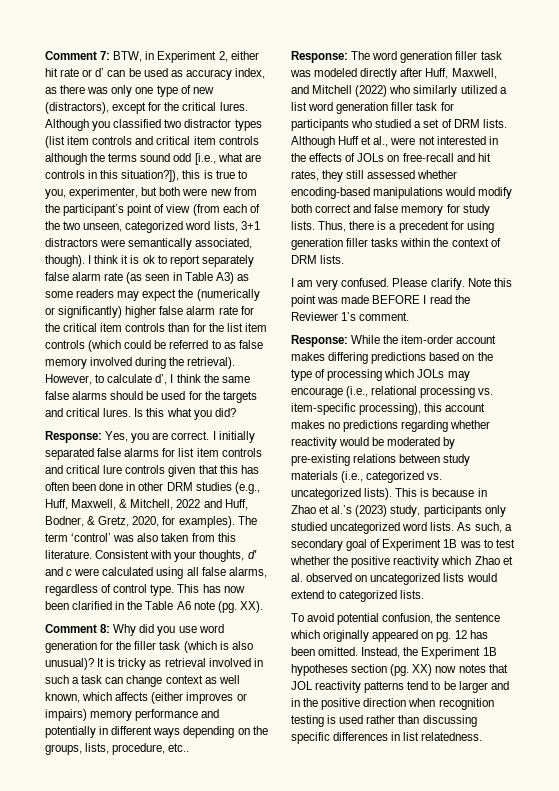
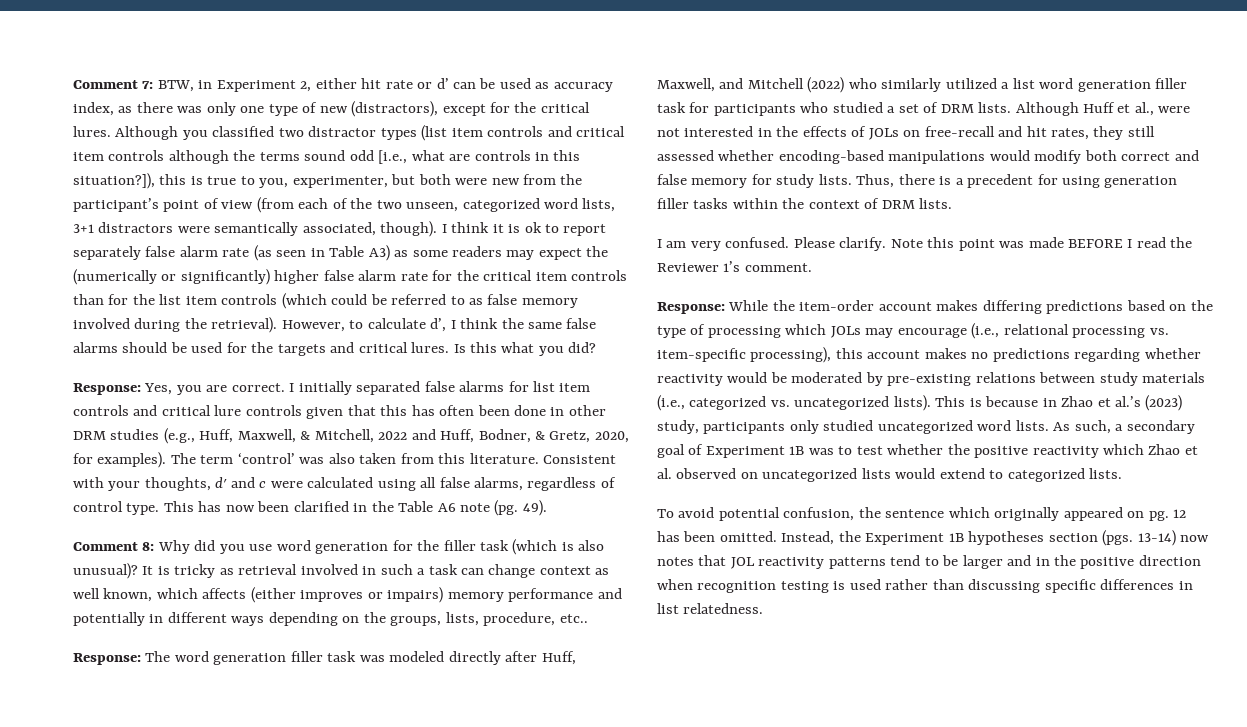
[239,601,263,613] XX). -> [522,500,547,516] 49).
[390,664,433,676] (pg. XX) -> [1102,530,1176,546] (pgs. 13-14)

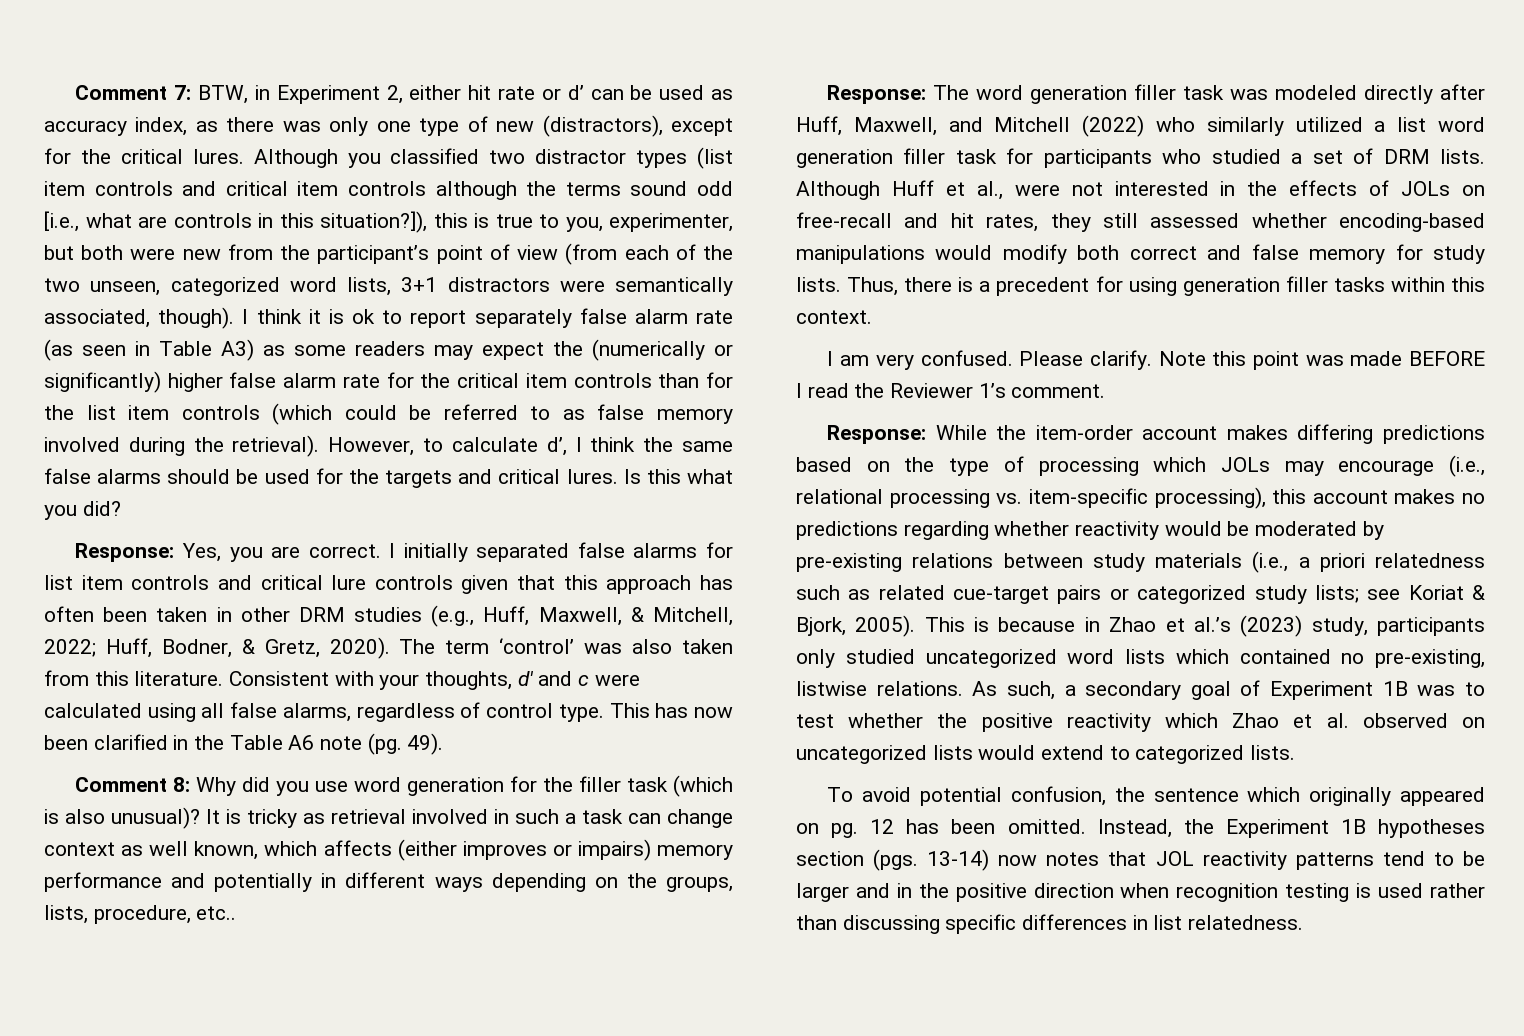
(408, 410) none -> [606,575,692,594] approach
[514,405,547,416] done -> [156,607,208,622] taken
[378,429,436,440] 2022 and -> [44,639,96,657] 2022;
[594,431,629,443] [73,452,167,468] 2020, for examples). -> [329,637,390,659] 2020).
[782,198,953,209] the context of DRM lists. -> [1451,277,1485,292] [796,310,872,324] this context.
[689,395,931,411] categorized vs. uncategorized lists). -> [1298,553,1485,572] [796,585,1485,604] [796,615,916,637] a priori relatedness such as related cue-target pairs or categorized study lists; see Koriat & Bjork, 2005).
[1015,420,1049,431] lists. -> [1125,649,1485,668] [796,681,963,696] lists which contained no pre-existing, listwise relations.

